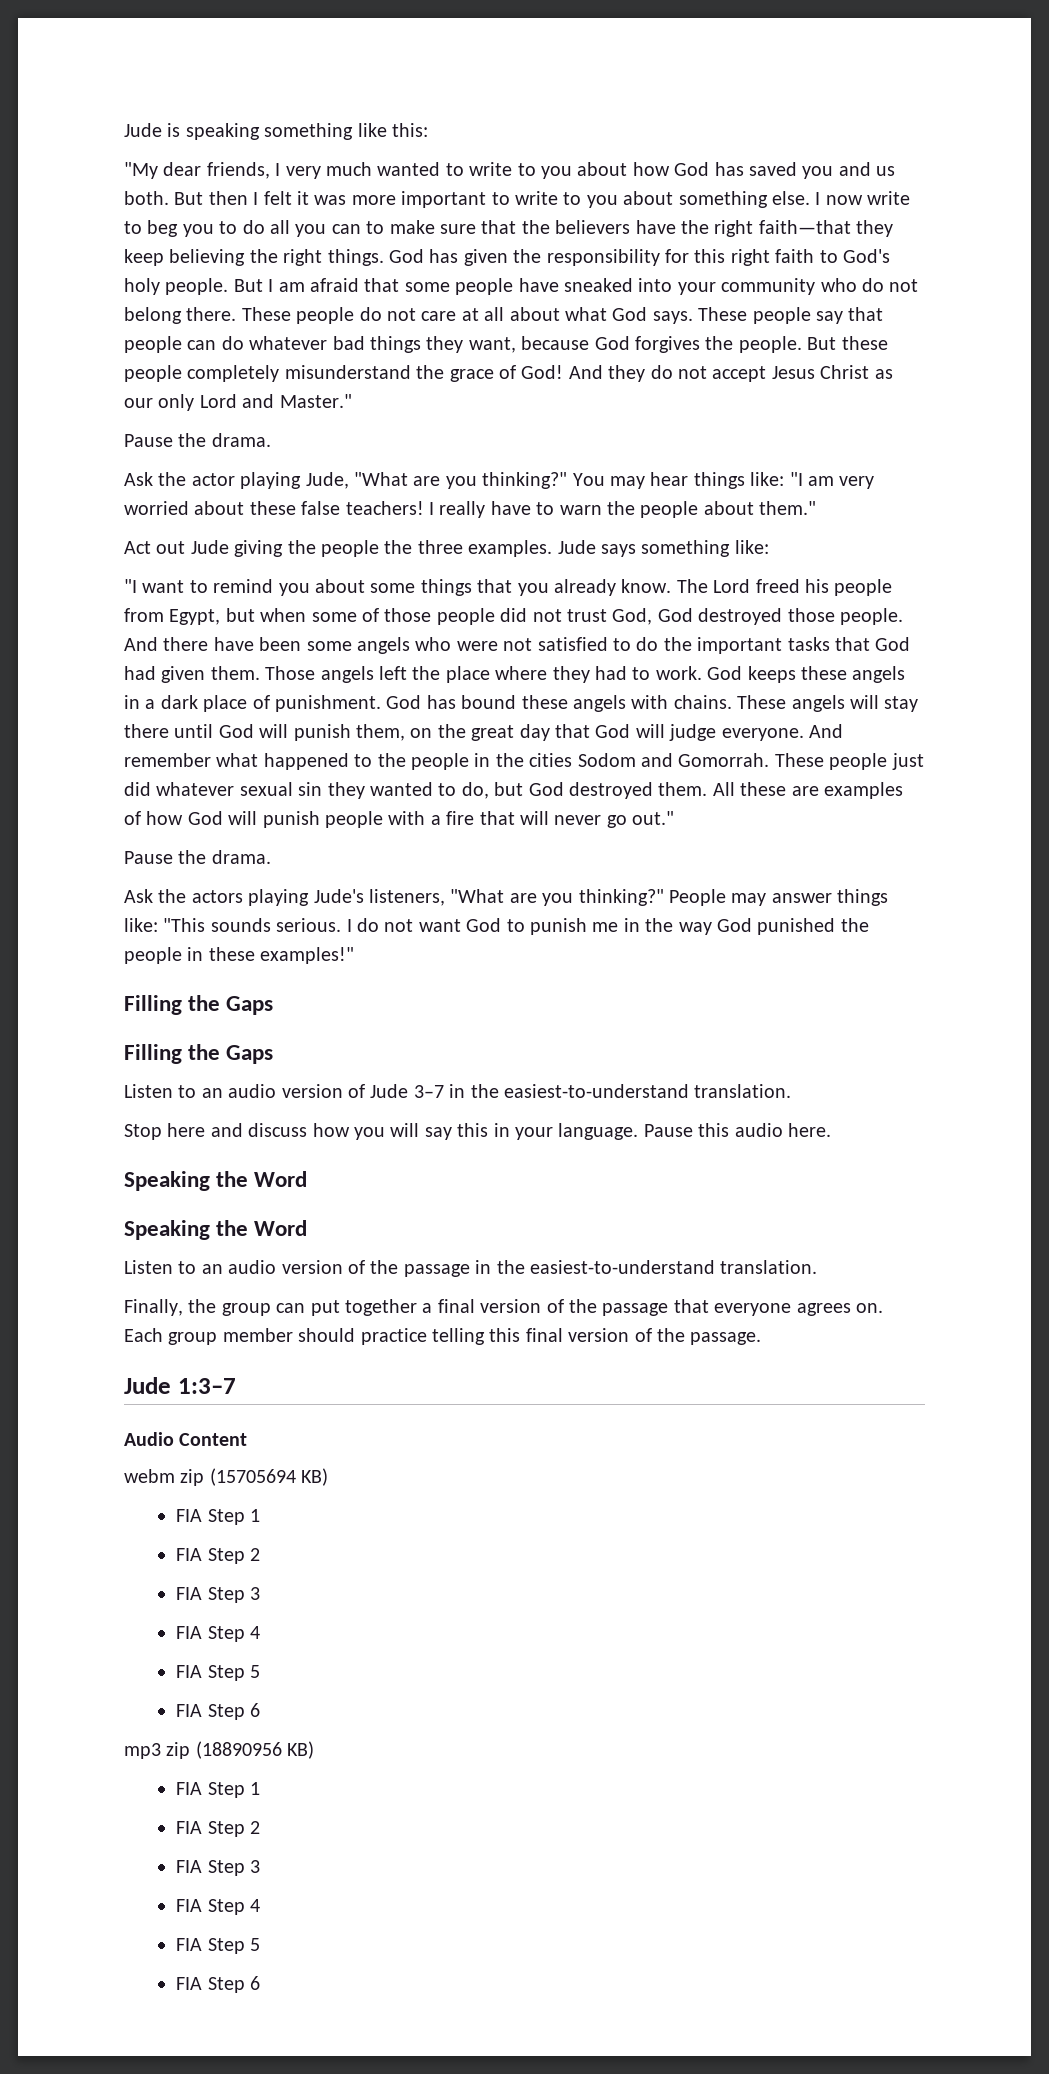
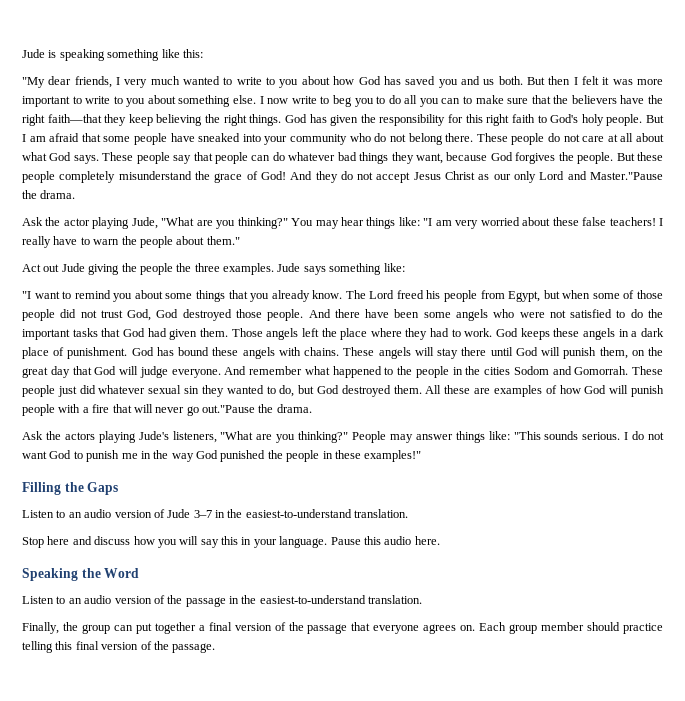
[279,394,352,408] [124,434,173,447] Master." // Pause -> [590,172,663,180] Master."Pause
[632,811,675,825] [124,851,173,864] out." // Pause -> [202,405,255,413] out."Pause
[124,1044,274,1064] // Filling the Gaps -> (119, 488) none
[124,1220,308,1240] // Speaking the Word -> (140, 573) none
[124,1377,236,1394] [124,1432,248,1446] [124,1468,329,1486] [176,1509,261,1525] [176,1548,261,1564] [176,1587,261,1603] [176,1626,261,1642] [176,1665,261,1681] [176,1703,261,1720] [124,1741,315,1759] [176,1782,261,1798] [176,1821,261,1837] [176,1860,261,1876] [176,1899,261,1915] [176,1938,261,1954] [176,1976,261,1993] // Jude 1:3–7 // Audio Content // webm zip (15705694 KB) // FIA Step 1 // FIA Step 2 // FIA Step 3 // FIA Step 4 // FIA Step 5 // FIA Step 6 // mp3 zip (18890956 KB) // FIA Step 1 // FIA Step 2 // FIA Step 3 // FIA Step 4 // FIA Step 5 // FIA Step 6 -> (216, 648) none

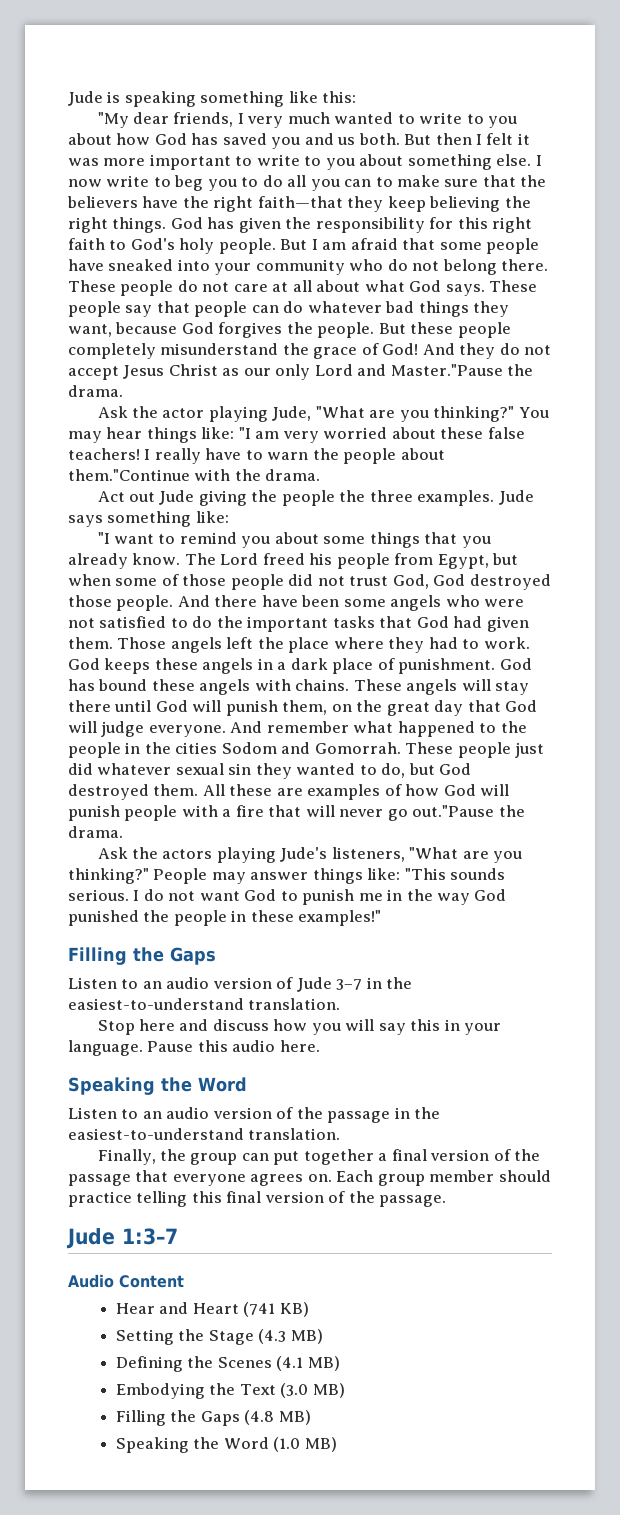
[206,236,240,245] them." -> [68,469,321,481] them."Continue with the drama.
(216, 648) none -> [66,1228,178,1249] [68,1274,184,1288] [115,1302,309,1317] [115,1329,323,1345] [115,1356,340,1372] [115,1383,345,1399] [115,1410,311,1426] [115,1437,337,1453] // Jude 1:3–7 // Audio Content // Hear and Heart (741 KB) // Setting the Stage (4.3 MB) // Defining the Scenes (4.1 MB) // Embodying the Text (3.0 MB) // Filling the Gaps (4.8 MB) // Speaking the Word (1.0 MB)

